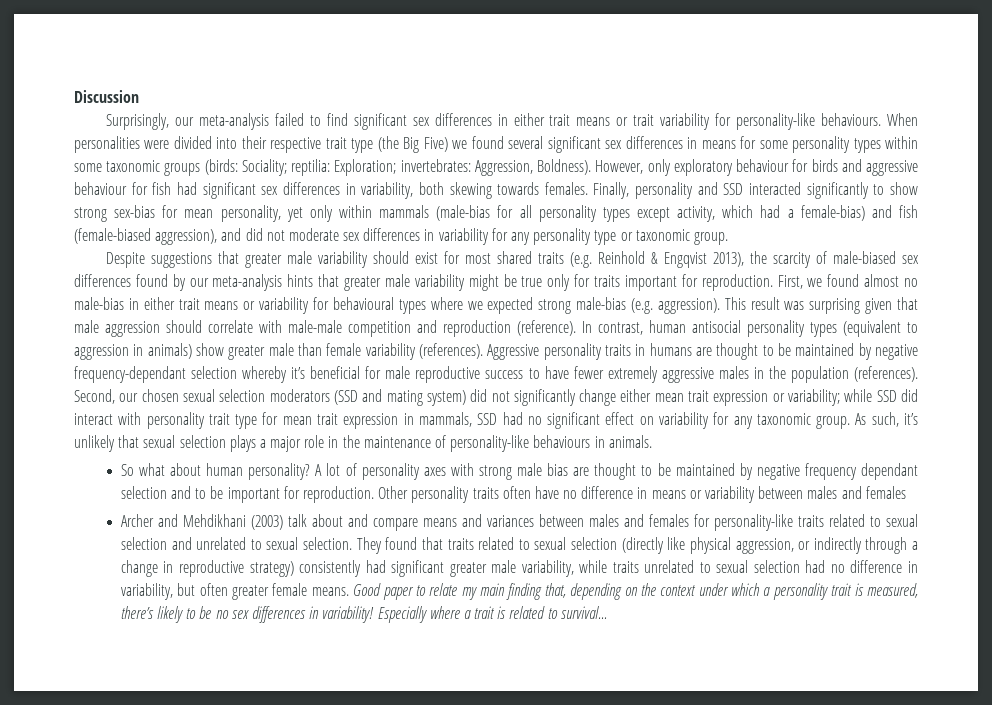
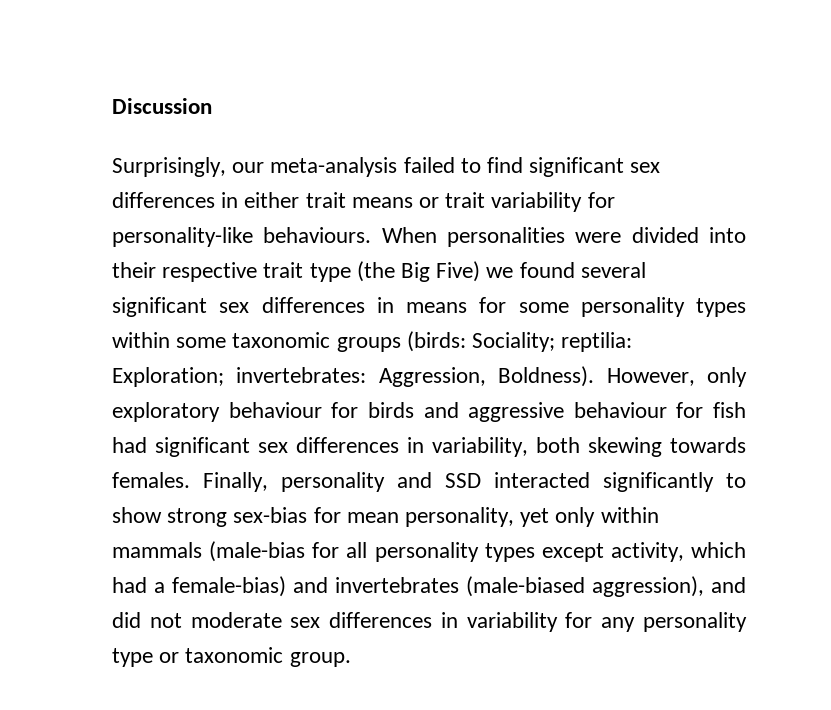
[898,205,918,218] [74,228,151,244] fish (female-biased -> [335,576,585,597] invertebrates (male-biased
[106,251,919,268] [74,274,918,291] [74,297,919,314] [74,320,918,337] [74,343,919,360] [74,366,918,383] [74,389,919,406] [74,412,918,429] [74,435,652,452] [120,463,918,480] [120,486,906,503] [120,514,918,531] [120,537,919,554] [120,560,919,577] [120,583,919,600] [120,606,607,623] // Despite suggestions that greater male variability should exist for most shared traits (e.g. Reinhold & Engqvist 2013), the scarcity of male-biased sex differences found by our meta-analysis hints that greater male variability might be true only for traits important for reproduction. First, we found almost no male-bias in either trait means or variability for behavioural types where we expected strong male-bias (e.g. aggression). This result was surprising given that male aggression should correlate with male-male competition and reproduction (reference). In contrast, human antisocial personality types (equivalent to aggression in animals) show greater male than female variability (references). Aggressive personality traits in humans are thought to be maintained by negative frequency-dependant selection whereby it’s beneficial for male reproductive success to have fewer extremely aggressive males in the population (references). Second, our chosen sexual selection moderators (SSD and mating system) did not significantly change either mean trait expression or variability; while SSD did interact with personality trait type for mean trait expression in mammals, SSD had no significant effect on variability for any taxonomic group. As such, it’s unlikely that sexual selection plays a major role in the maintenance of personality-like behaviours in animals. // So what about human personality? A lot of personality axes with strong male bias are thought to be maintained by negative frequency dependant selection and to be important for reproduction. Other personality traits often have no difference in means or variability between males and females // Archer and Mehdikhani (2003) talk about and compare means and variances between males and females for personality-like traits related to sexual selection and unrelated to sexual selection. They found that traits related to sexual selection (directly like physical aggression, or indirectly through a change in reproductive strategy) consistently had significant greater male variability, while traits unrelated to sexual selection had no difference in variability, but often greater female means. Good paper to relate my main finding that, depending on the context under which a personality trait is measured, there’s likely to be no sex differences in variability! Especially where a trait is related to survival… -> (351, 659) none

